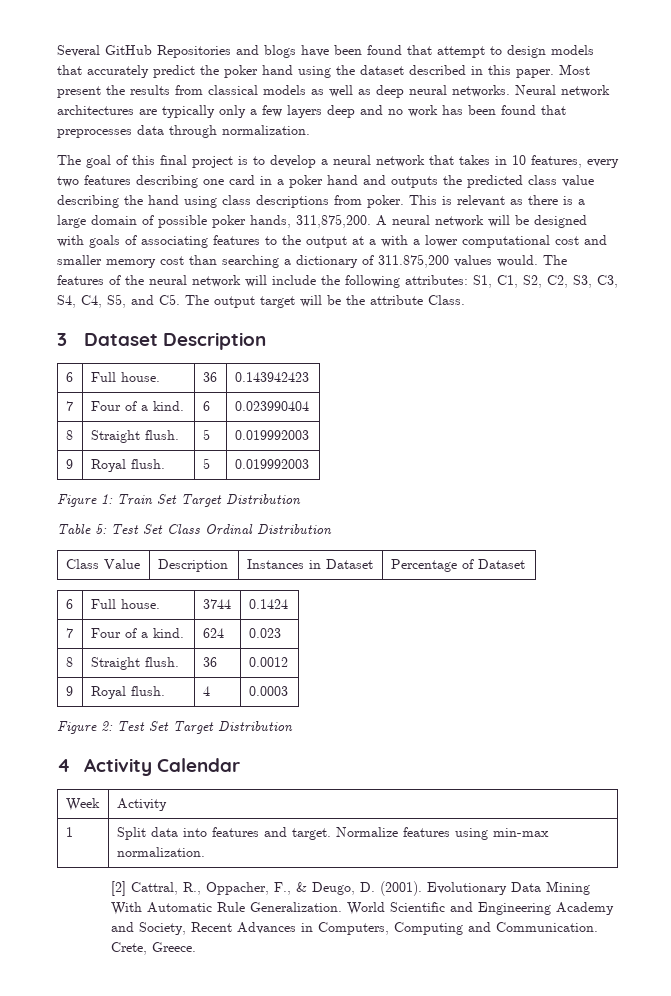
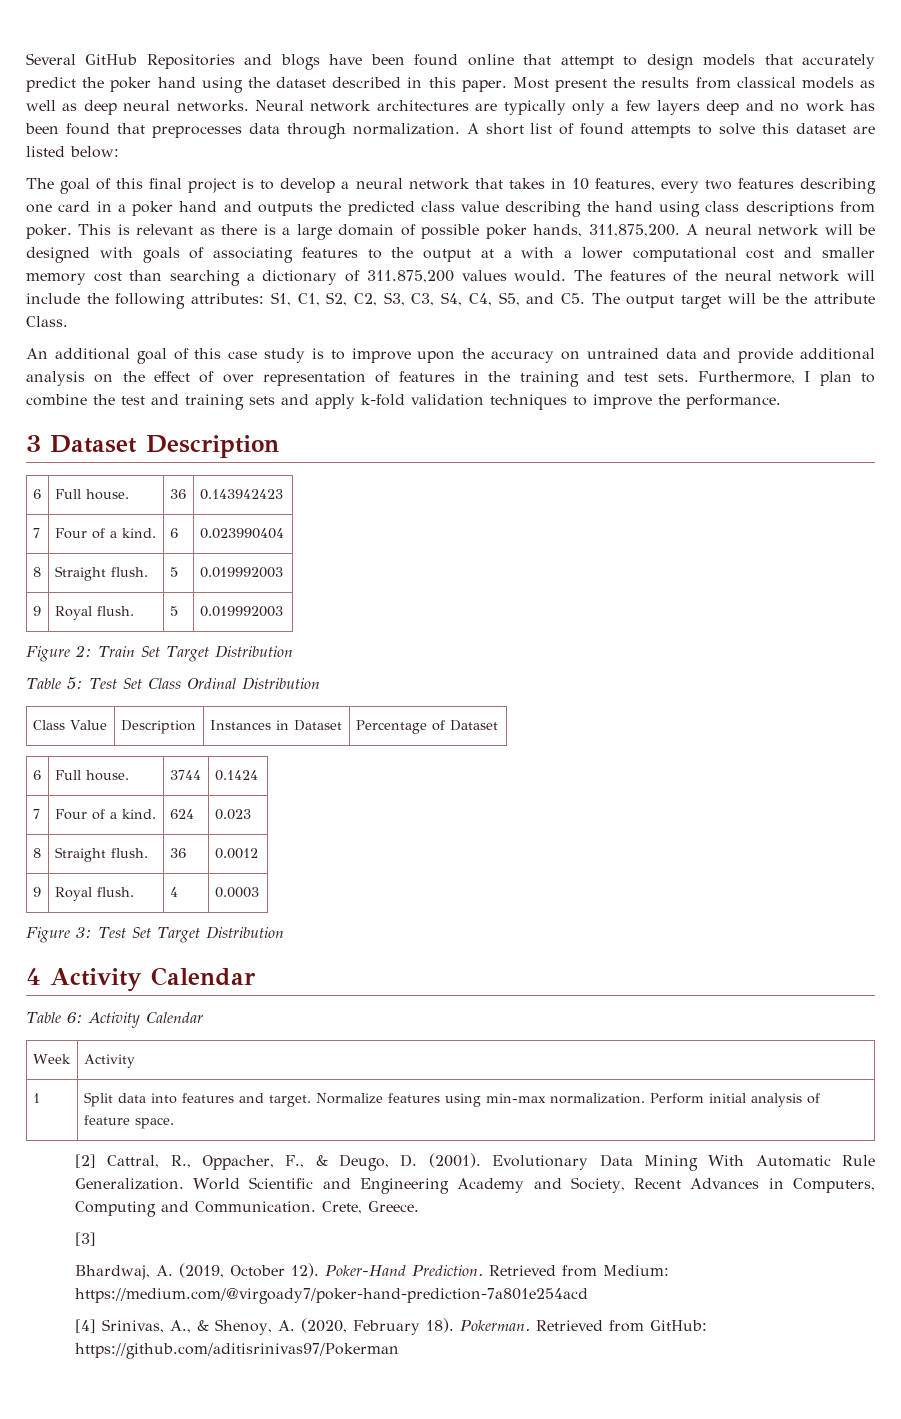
(402, 50) none -> [467,54,514,66] online
(310, 130) none -> [466,123,876,138] [26,146,119,158] A short list of found attempts to solve this dataset are listed below:
(465, 300) none -> [26,348,876,364] [26,371,876,387] [26,394,781,410] // An additional goal of this case study is to improve upon the accuracy on untrained data and provide additional analysis on the effect of over representation of features in the training and test sets. Furthermore, I plan to combine the test and training sets and apply k-fold validation techniques to improve the performance.
[101,494,113,504] 1: -> [75,645,92,657] 2:
[101,721,113,731] 2: -> [76,927,92,938] 3:
(241, 765) none -> [26,1012,203,1028] // Table 6: Activity Calendar
(205, 852) none -> [649,1093,820,1107] [83,1115,174,1129] Perform initial analysis of feature space.
(197, 947) none -> [74,1232,96,1246] [74,1263,669,1280] [74,1288,588,1304] [74,1318,707,1335] [74,1343,399,1359] // [3] // Bhardwaj, A. (2019, October 12). Poker-Hand Prediction. Retrieved from Medium: https://medium.com/@virgoady7/poker-hand-prediction-7a801e254acd // [4] Srinivas, A., & Shenoy, A. (2020, February 18). Pokerman. Retrieved from GitHub: https://github.com/aditisrinivas97/Pokerman

